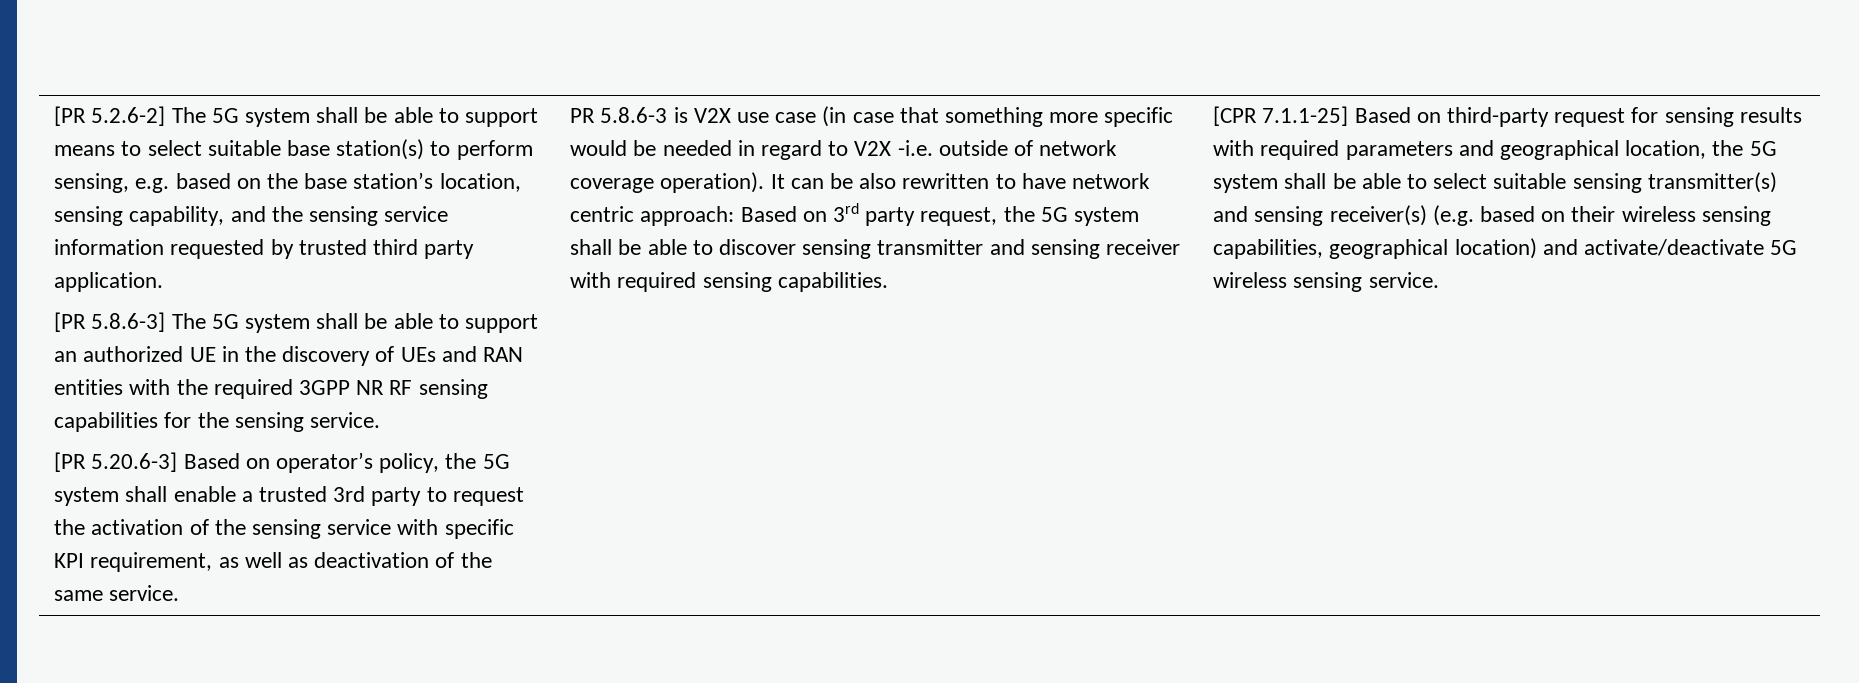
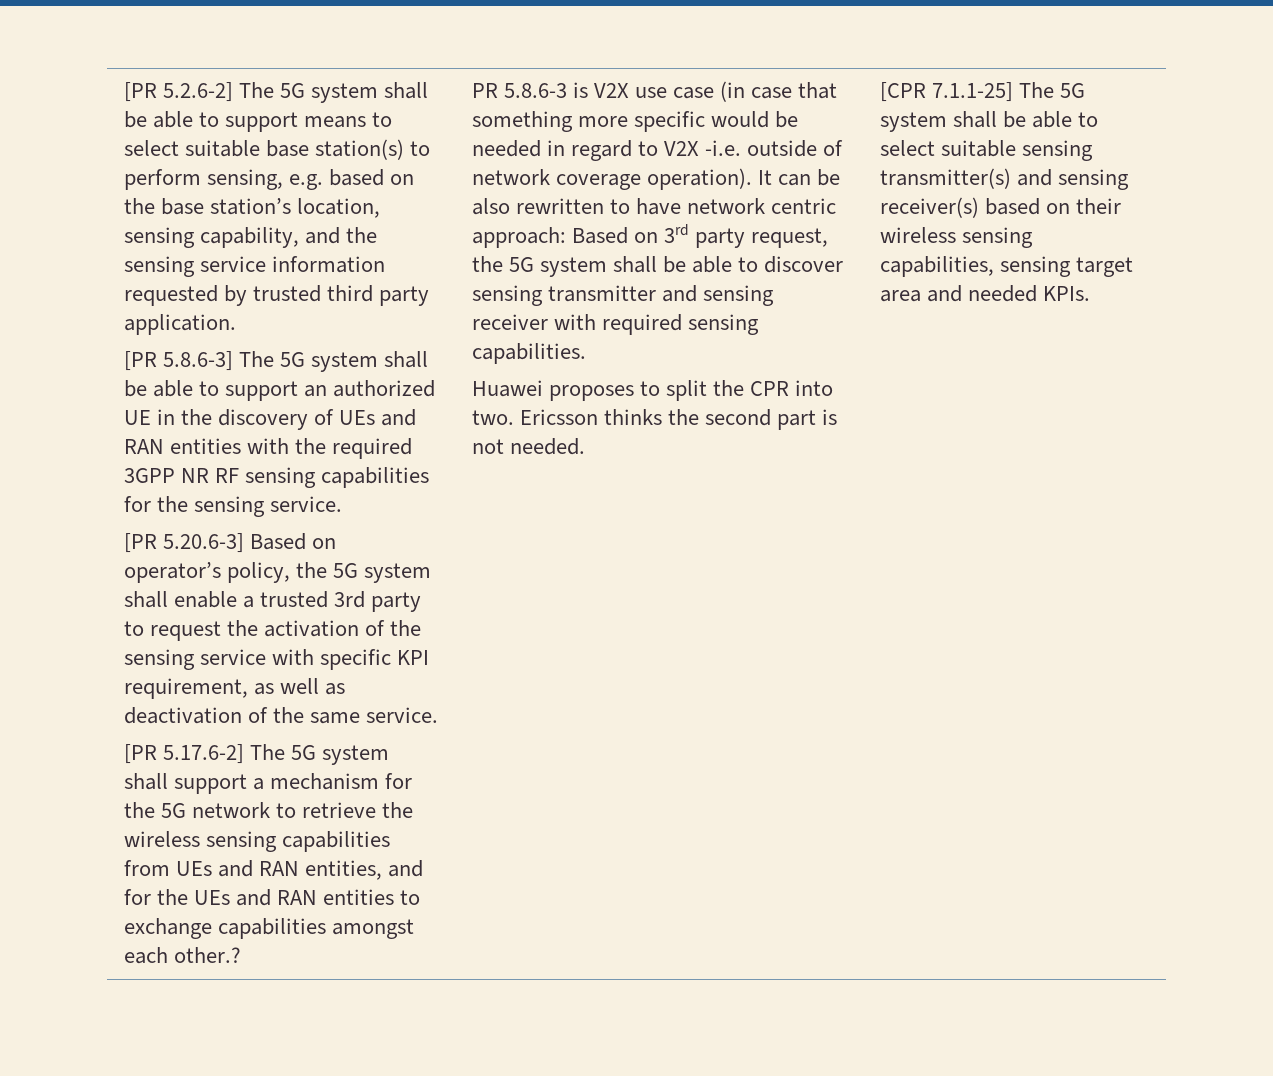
(180, 593) none -> [123,744,390,765] [123,773,413,794] [123,802,414,818] [123,831,391,852] [123,860,424,880] [123,889,421,906] [123,918,415,939] [123,947,241,964] // [PR 5.17.6-2] The 5G system shall support a mechanism for the 5G network to retrieve the wireless sensing capabilities from UEs and RAN entities, and for the UEs and RAN entities to exchange capabilities amongst each other.?
[1213,106,1802,127] [1213,140,1744,160] | [CPR 7.1.1-25] Based on third-party request for sensing results with required parameters and geographical location, the -> [471,380,834,401] [471,409,838,430] [471,438,585,455] [879,82,1055,102] // Huawei proposes to split the CPR into two. Ericsson thinks the second part is not needed. | [CPR 7.1.1-25] The
[1432,205,1474,226] (e.g. -> (979, 207) none
[1329,238,1798,259] [1213,272,1439,292] geographical location) and activate/deactivate 5G wireless sensing service. -> [999,256,1134,277] [879,285,1091,302] sensing target area and needed KPIs.

